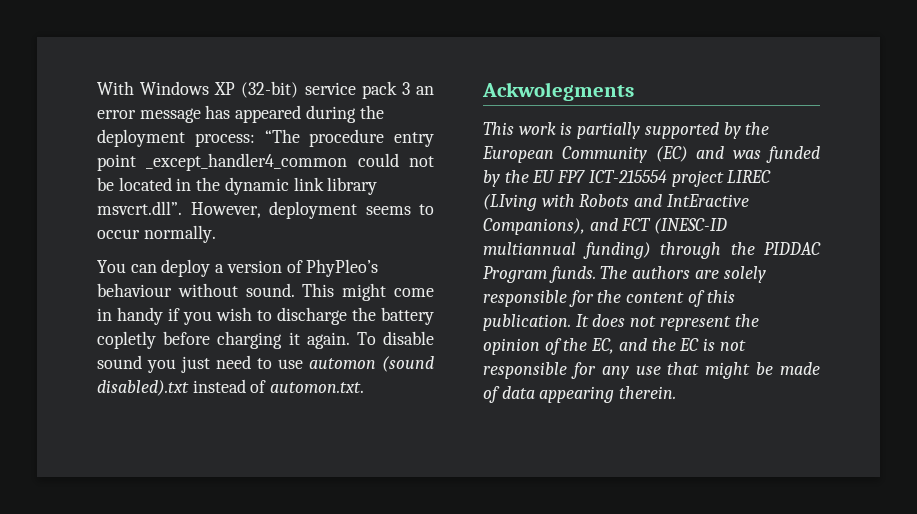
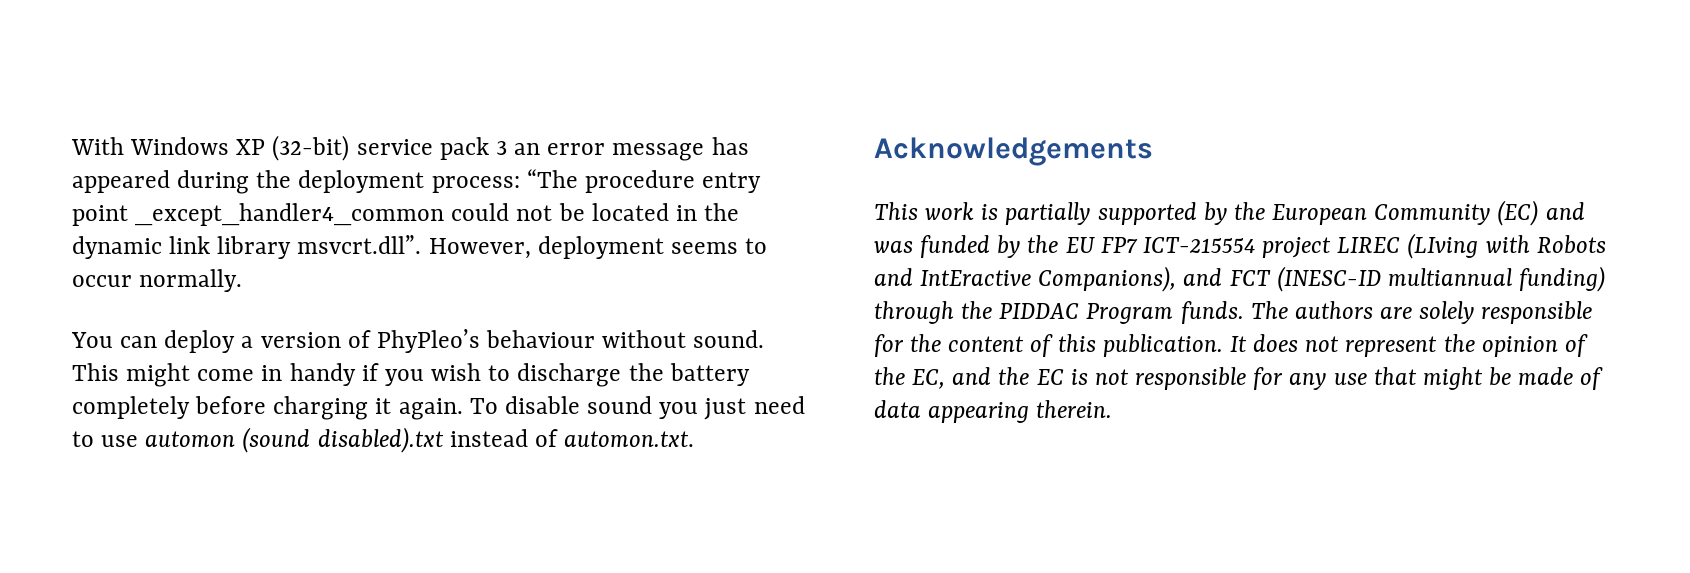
[97,331,156,349] copletly -> [72,396,190,419] completely
[482,82,634,101] Ackwolegments -> [874,137,1153,166] Acknowledgements

